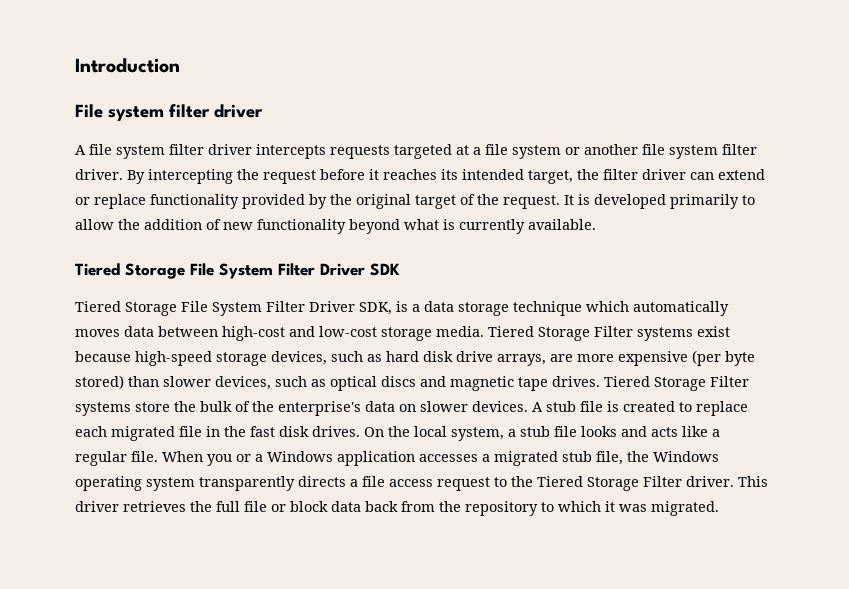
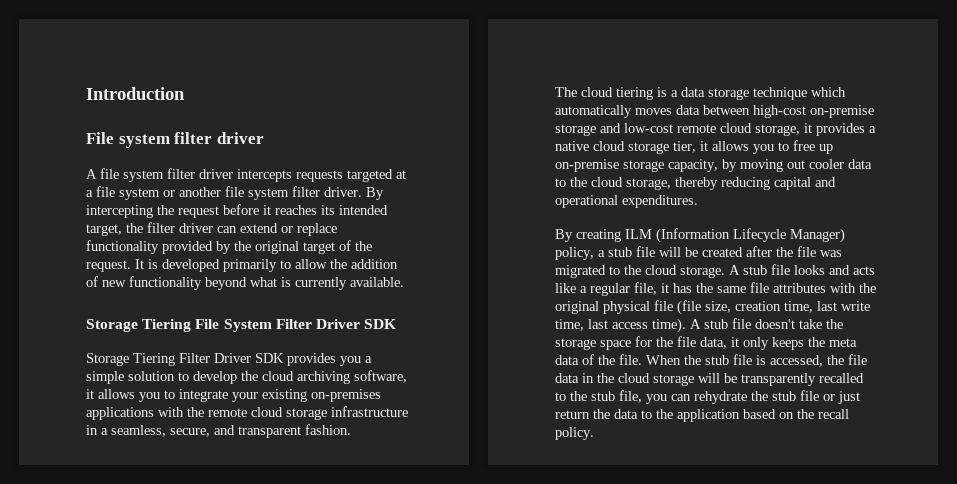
[75,263,185,279] Tiered Storage -> [86,319,192,332] Storage Tiering
[75,301,392,316] Tiered Storage File System Filter Driver SDK, -> [86,353,372,366] [86,370,407,384] [86,389,381,402] [86,406,408,420] [86,424,351,438] [555,87,653,100] Storage Tiering Filter Driver SDK provides you a simple solution to develop the cloud archiving software, it allows you to integrate your existing on-premises applications with the remote cloud storage infrastructure in a seamless, secure, and transparent fashion. // The cloud tiering
[289,326,730,341] [75,350,755,366] [75,375,749,391] [75,401,748,416] [75,426,516,441] and low-cost storage media. Tiered Storage Filter systems exist because high-speed storage devices, such as hard disk drive arrays, are more expensive (per byte stored) than slower devices, such as optical discs and magnetic tape drives. Tiered Storage Filter systems store the bulk of the enterprise's data on slower devices. A stub file is created to replace each migrated file in the fast disk drives. On the local system, a -> [810,105,874,118] [555,123,876,136] [555,140,833,154] [555,159,872,172] [555,177,836,190] [555,195,698,208] [555,228,845,243] [555,246,842,260] [555,265,740,278] on-premise storage and low-cost remote cloud storage, it provides a native cloud storage tier, it allows you to free up on-premise storage capacity, by moving out cooler data to the cloud storage, thereby reducing capital and operational expenditures. // By creating ILM (Information Lifecycle Manager) policy, a stub file will be created after the file was migrated to the cloud storage. A
[131,451,719,466] [75,476,768,491] [75,501,719,516] file. When you or a Windows application accesses a migrated stub file, the Windows operating system transparently directs a file access request to the Tiered Storage Filter driver. This driver retrieves the full file or block data back from the repository to which it was migrated. -> [634,282,876,295] [555,300,870,315] [555,318,843,333] [555,336,857,350] [555,354,867,367] [555,373,864,386] [555,390,860,404] [555,409,849,422] [555,427,594,440] file, it has the same file attributes with the original physical file (file size, creation time, last write time, last access time). A stub file doesn't take the storage space for the file data, it only keeps the meta data of the file. When the stub file is accessed, the file data in the cloud storage will be transparently recalled to the stub file, you can rehydrate the stub file or just return the data to the application based on the recall policy.

